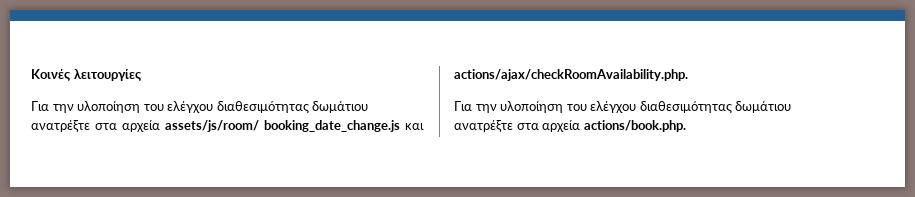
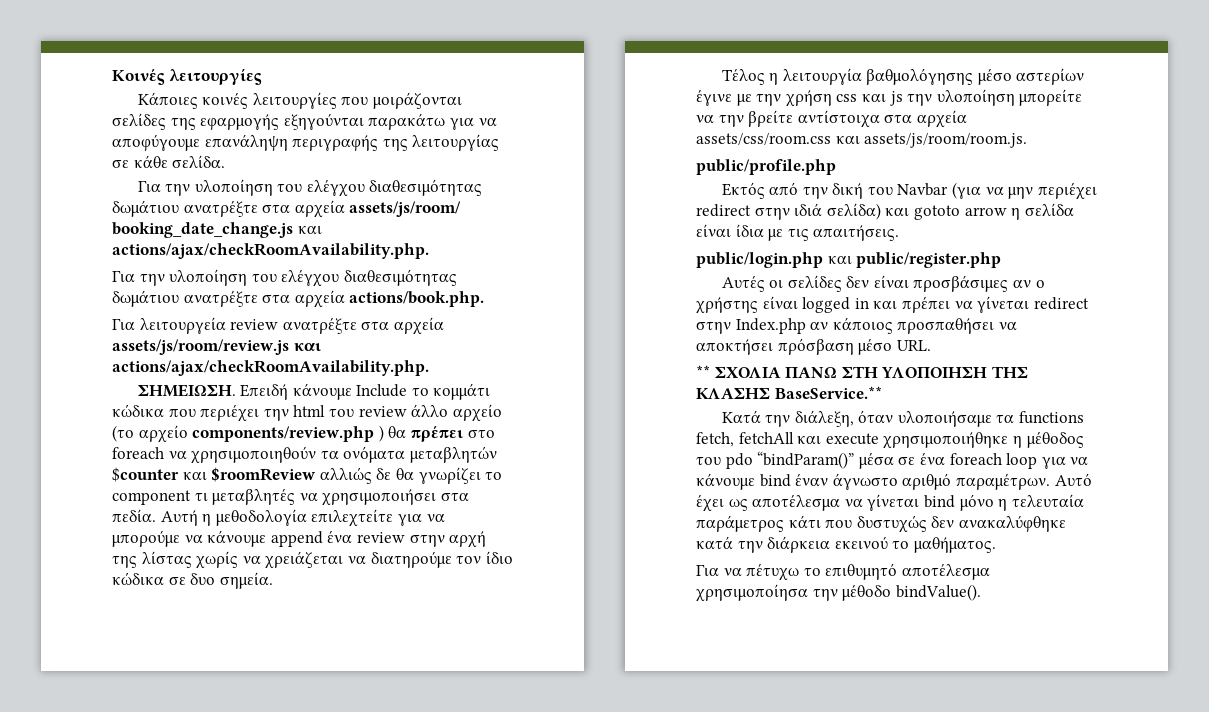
(141, 75) none -> [137,92,462,109] [112,113,497,130] [112,134,500,151] [112,155,226,169] // Κάποιες κοινές λειτουργίες που μοιράζονται σελίδες της εφαρμογής εξηγούνται παρακάτω για να αποφύγουμε επανάληψη περιγραφής της λειτουργίας σε κάθε σελίδα.
(686, 126) none -> [112,317,444,335] [112,339,321,355] [112,360,429,376] [137,383,491,400] [112,404,502,422] [112,425,495,443] [112,446,497,464] [112,467,503,484] [112,488,469,506] [112,509,445,527] [112,530,487,548] [112,551,513,569] [112,572,273,589] [721,68,1085,85] [696,89,1083,107] [696,110,967,128] [696,133,1028,148] [696,159,836,175] [721,182,1097,200] [696,203,1074,220] [696,224,900,241] [696,252,1002,268] [721,275,1045,292] [696,296,1089,314] [696,317,1017,334] [696,338,931,355] [696,365,1028,379] [696,386,882,400] [721,410,1085,427] [696,431,1084,449] [696,451,1089,469] [696,473,1092,490] [696,494,1084,512] [696,515,1066,533] [696,536,996,553] [696,563,990,581] [696,584,981,602] // Για λειτουργεία review ανατρέξτε στα αρχεία assets/js/room/review.js και actions/ajax/checkRoomAvailability.php. // ΣΗΜΕΙΩΣΗ. Επειδή κάνουμε Include το κομμάτι κώδικα που περιέχει την html του review άλλο αρχείο (το αρχείο components/review.php ) θα πρέπει στο foreach να χρησιμοποιηθούν τα ονόματα μεταβλητών $counter και $roomReview αλλιώς δε θα γνωρίζει το component τι μεταβλητές να χρησιμοποιήσει στα πεδία. Αυτή η μεθοδολογία επιλεχτείτε για να μπορούμε να κάνουμε append ένα review στην αρχή της λίστας χωρίς να χρειάζεται να διατηρούμε τον ίδιο κώδικα σε δυο σημεία. // Τέλος η λειτουργία βαθμολόγησης μέσο αστερίων έγινε με την χρήση css και js την υλοποίηση μπορείτε να την βρείτε αντίστοιχα στα αρχεία assets/css/room.css και assets/js/room/room.js. // public/profile.php // Εκτός από την δική του Navbar (για να μην περιέχει redirect στην ιδιά σελίδα) και gototo arrow η σελίδα είναι ίδια με τις απαιτήσεις. // public/login.php και public/register.php // Αυτές οι σελίδες δεν είναι προσβάσιμες αν ο χρήστης είναι logged in και πρέπει να γίνεται redirect στην Index.php αν κάποιος προσπαθήσει να αποκτήσει πρόσβαση μέσο URL. // ** ΣΧΟΛΙΑ ΠΑΝΩ ΣΤΗ ΥΛΟΠΟΙΗΣΗ ΤΗΣ ΚΛΑΣΗΣ BaseService.** // Κατά την διάλεξη, όταν υλοποιήσαμε τα functions fetch, fetchΑll και execute χρησιμοποιήθηκε η μέθοδος του pdo “bindParam()” μέσα σε ένα foreach loop για να κάνουμε bind έναν άγνωστο αριθμό παραμέτρων. Αυτό έχει ως αποτέλεσμα να γίνεται bind μόνο η τελευταία παράμετρος κάτι που δυστυχώς δεν ανακαλύφθηκε κατά την διάρκεια εκεινού το μαθήματος. // Για να πέτυχω το επιθυμητό αποτέλεσμα χρησιμοποίησα την μέθοδο bindValue().

